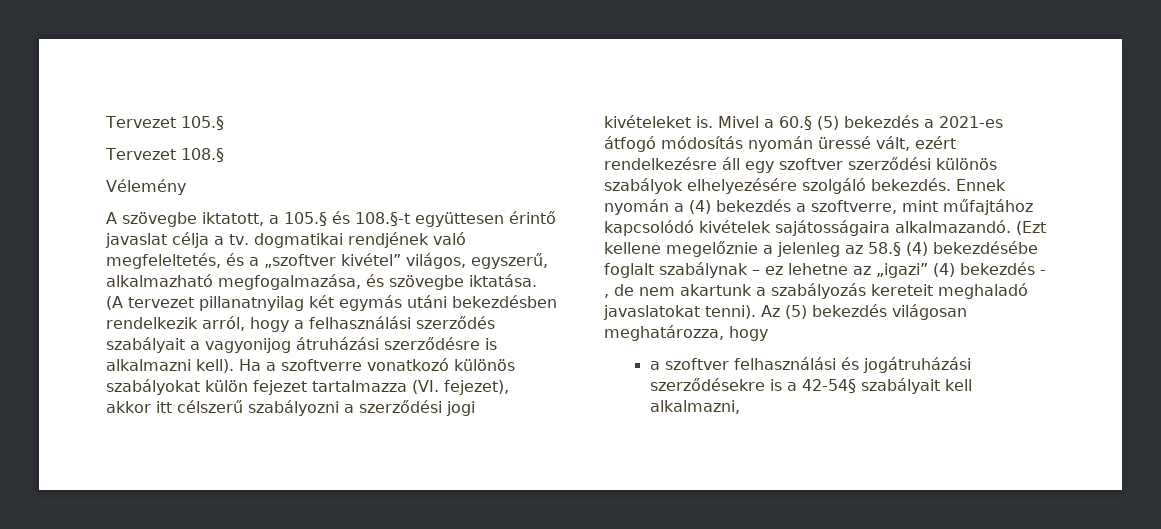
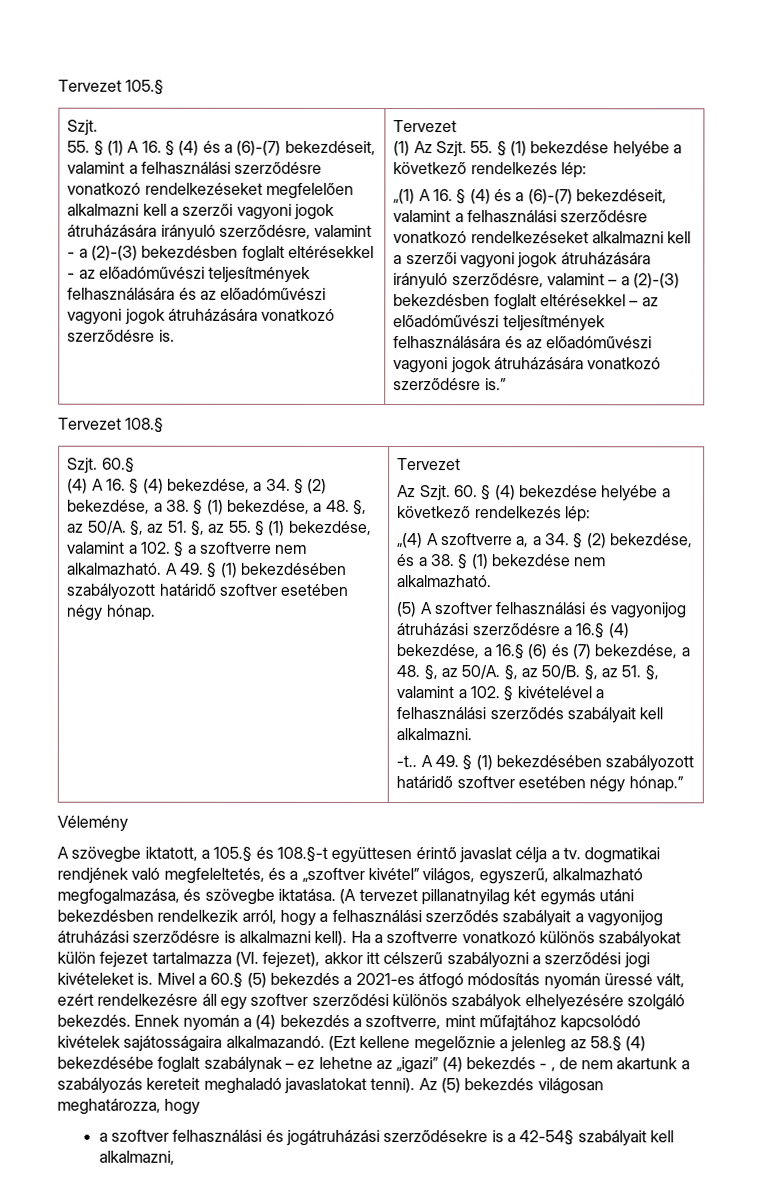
[105,148,224,162] // Tervezet 108.§ -> [67,119,99,136] [67,140,376,156] [67,161,323,174] [67,182,355,199] [67,203,336,220] [67,224,373,241] [67,245,375,262] [67,266,312,283] [67,287,327,300] [67,308,336,325] [67,329,175,342] [393,120,458,133] [393,141,682,158] [393,162,588,179] [393,189,667,205] [393,210,649,223] [393,231,692,244] [393,252,651,269] [393,273,681,290] [393,294,659,311] [393,315,606,332] [393,336,653,349] [393,357,662,374] [393,378,507,391] [58,417,165,433] [67,457,135,474] [67,478,328,494] [67,499,367,515] [67,520,372,536] [67,541,308,557] [67,562,348,578] [66,583,350,600] [66,604,155,621] [397,458,462,471] [397,485,671,502] [397,506,592,523] [397,533,693,549] [397,554,607,570] [397,575,493,588] [396,602,687,619] [396,623,629,639] [396,644,690,660] [396,665,659,681] [396,686,605,702] [396,707,664,724] [396,728,473,741] [396,755,695,772] [396,776,684,793] // Szjt. // 55. § (1) A 16. § (4) és a (6)-(7) bekezdéseit, valamint a felhasználási szerződésre vonatkozó rendelkezéseket megfelelően alkalmazni kell a szerzői vagyoni jogok átruházására irányuló szerződésre, valamint - a (2)-(3) bekezdésben foglalt eltérésekkel - az előadóművészi teljesítmények felhasználására és az előadóművészi vagyoni jogok átruházására vonatkozó szerződésre is. | Tervezet // (1) Az Szjt. 55. § (1) bekezdése helyébe a következő rendelkezés lép: // „(1) A 16. § (4) és a (6)-(7) bekezdéseit, valamint a felhasználási szerződésre vonatkozó rendelkezéseket alkalmazni kell a szerzői vagyoni jogok átruházására irányuló szerződésre, valamint – a (2)-(3) bekezdésben foglalt eltérésekkel – az előadóművészi teljesítmények felhasználására és az előadóművészi vagyoni jogok átruházására vonatkozó szerződésre is.” // Tervezet 108.§ // Szjt. 60.§ // (4) A 16. § (4) bekezdése, a 34. § (2) bekezdése, a 38. § (1) bekezdése, a 48. §, az 50/A. §, az 51. §, az 55. § (1) bekezdése, valamint a 102. § a szoftverre nem alkalmazható. A 49. § (1) bekezdésében szabályozott határidő szoftver esetében négy hónap. | Tervezet // Az Szjt. 60. § (4) bekezdése helyébe a következő rendelkezés lép: // „(4) A szoftverre a, a 34. § (2) bekezdése, és a 38. § (1) bekezdése nem alkalmazható. // (5) A szoftver felhasználási és vagyonijog átruházási szerződésre a 16.§ (4) bekezdése, a 16.§ (6) és (7) bekezdése, a 48. §, az 50/A. §, az 50/B. §, az 51. §, valamint a 102. § kivételével a felhasználási szerződés szabályait kell alkalmazni. // -t.. A 49. § (1) bekezdésében szabályozott határidő szoftver esetében négy hónap.”

